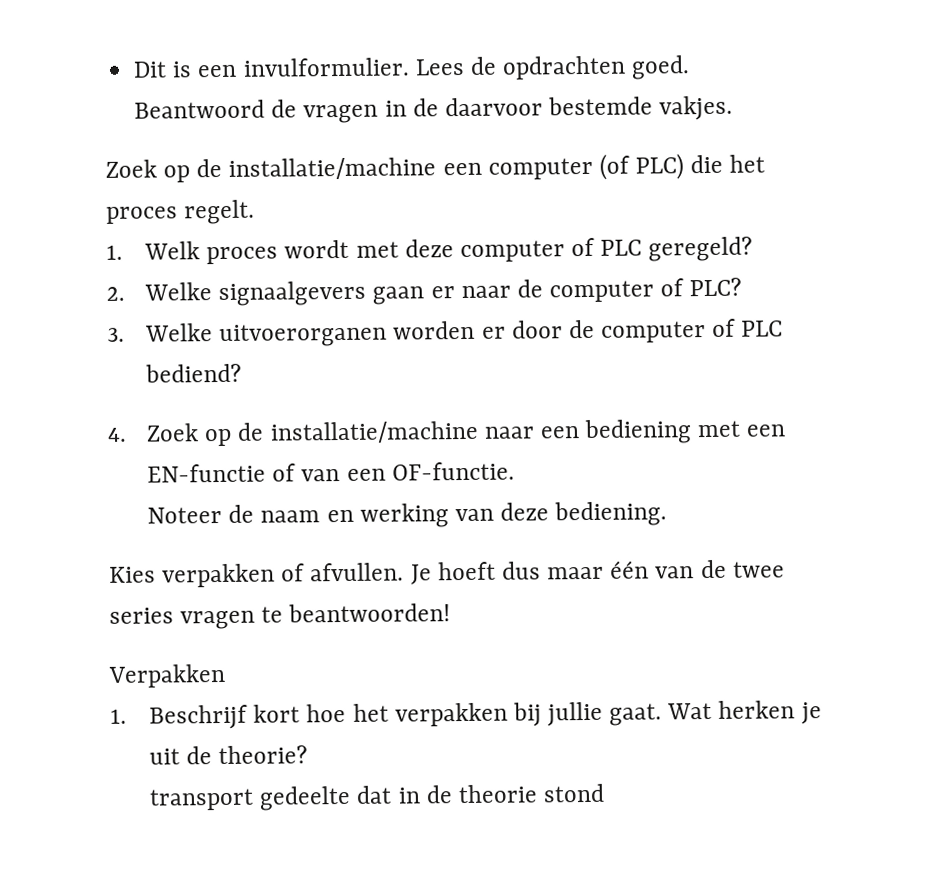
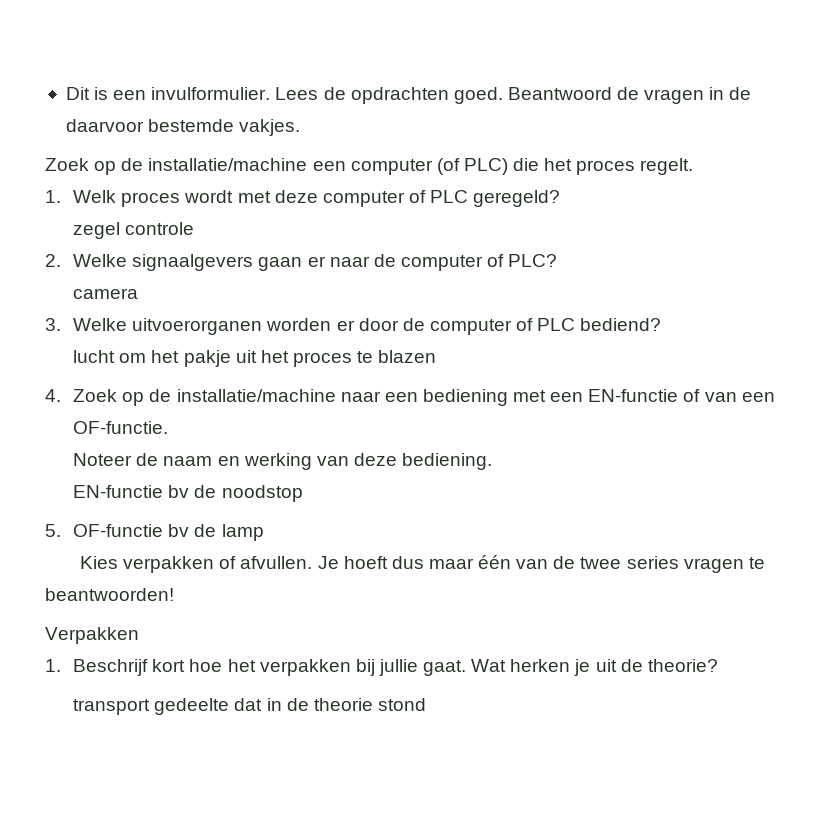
(754, 249) none -> [73,222,195,239] // zegel controle
(743, 287) none -> [73,288,139,299] // camera
(243, 373) none -> [73,350,437,367] // lucht om het pakje uit het proces te blazen
(668, 514) none -> [73,485,303,502] [45,524,264,541] // EN-functie bv de noodstop // 5. OF-functie bv de lamp

